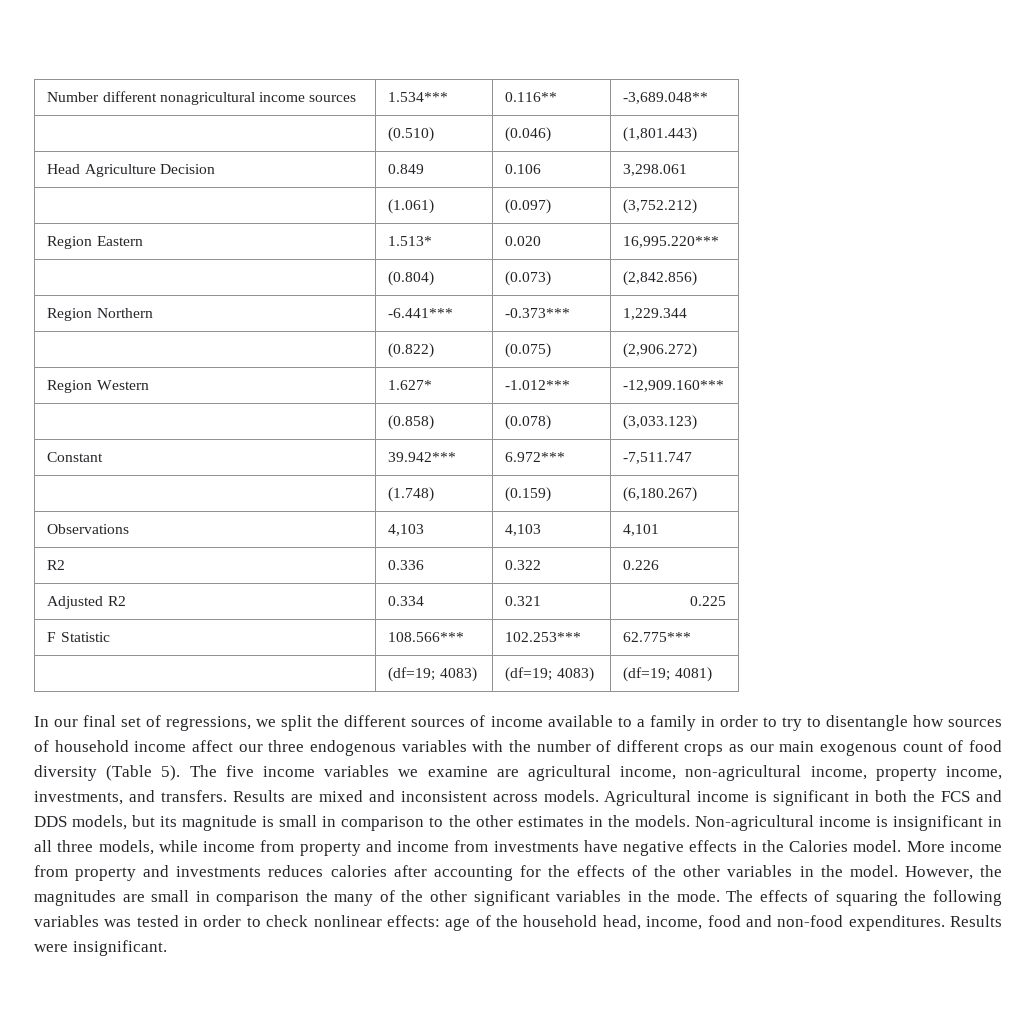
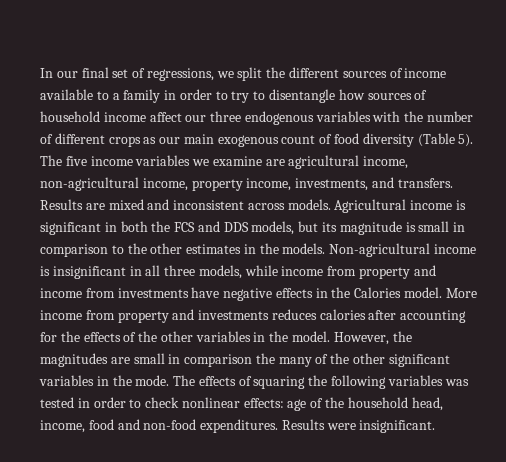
[47,91,357,105] [388,92,449,102] [505,92,558,102] [623,92,709,104] [388,127,435,142] [505,127,552,142] [623,127,698,142] [47,164,215,177] [388,164,425,174] [505,164,542,174] [623,164,688,176] [388,199,435,214] [505,199,552,214] [623,199,698,214] [47,236,143,249] [388,236,433,246] [505,236,542,246] [623,236,720,248] [388,271,435,286] [505,271,552,286] [623,271,698,286] [47,308,153,321] [388,308,454,318] [505,308,571,318] [623,308,688,320] [388,343,435,358] [505,343,552,358] [623,343,698,358] [47,380,149,393] [388,380,433,390] [505,380,571,390] [623,380,725,392] [388,415,435,430] [505,415,552,430] [623,415,698,430] [47,452,104,462] [388,452,457,462] [505,452,566,462] [623,452,693,464] [388,487,435,502] [505,487,552,502] [623,487,698,502] [47,524,130,534] [388,524,425,536] [505,524,542,536] [623,524,660,536] [47,560,66,570] [388,560,425,570] [505,560,542,570] [623,560,660,570] [47,596,126,609] [388,596,425,606] [505,596,542,606] [689,596,726,606] [47,632,110,642] [388,632,465,642] [505,632,582,642] [623,632,692,642] [388,667,477,682] [505,667,594,682] [623,667,712,682] Number different nonagricultural income sources | 1.534*** | 0.116** | -3,689.048** // | (0.510) | (0.046) | (1,801.443) // Head Agriculture Decision | 0.849 | 0.106 | 3,298.061 // | (1.061) | (0.097) | (3,752.212) // Region Eastern | 1.513* | 0.020 | 16,995.220*** // | (0.804) | (0.073) | (2,842.856) // Region Northern | -6.441*** | -0.373*** | 1,229.344 // | (0.822) | (0.075) | (2,906.272) // Region Western | 1.627* | -1.012*** | -12,909.160*** // | (0.858) | (0.078) | (3,033.123) // Constant | 39.942*** | 6.972*** | -7,511.747 // | (1.748) | (0.159) | (6,180.267) // Observations | 4,103 | 4,103 | 4,101 // R2 | 0.336 | 0.322 | 0.226 // Adjusted R2 | 0.334 | 0.321 | 0.225 // F Statistic | 108.566*** | 102.253*** | 62.775*** // | (df=19; 4083) | (df=19; 4083) | (df=19; 4081) // -> (40, 73) none

